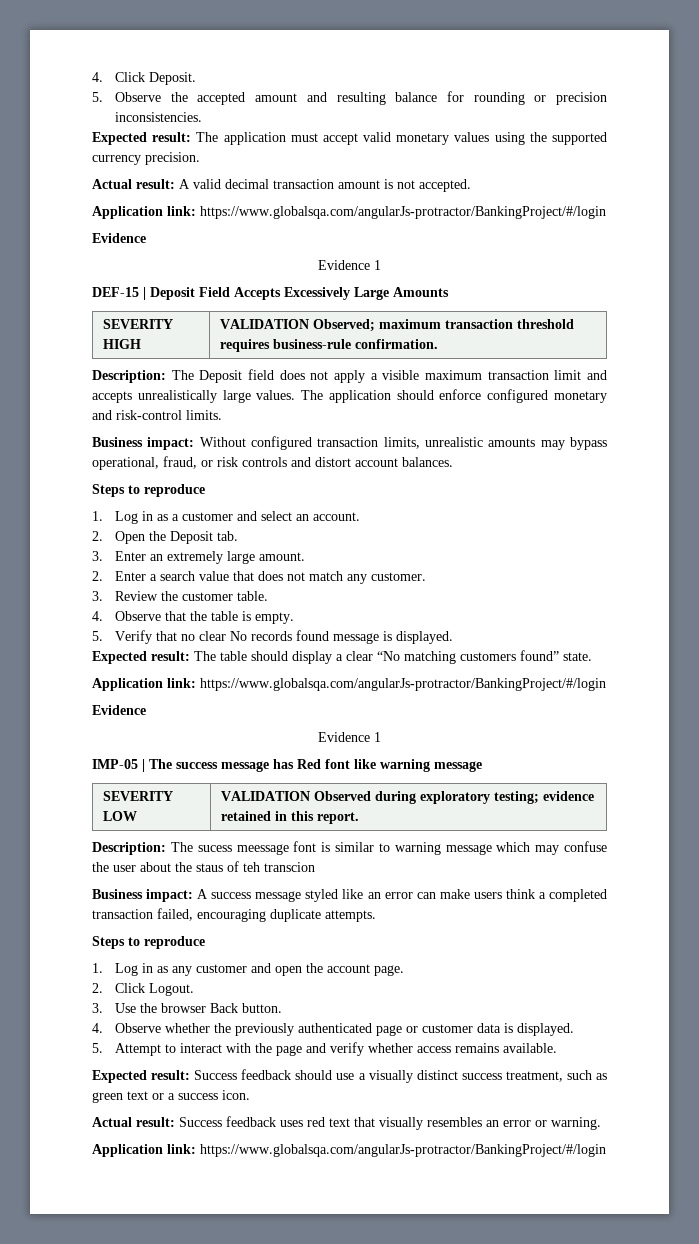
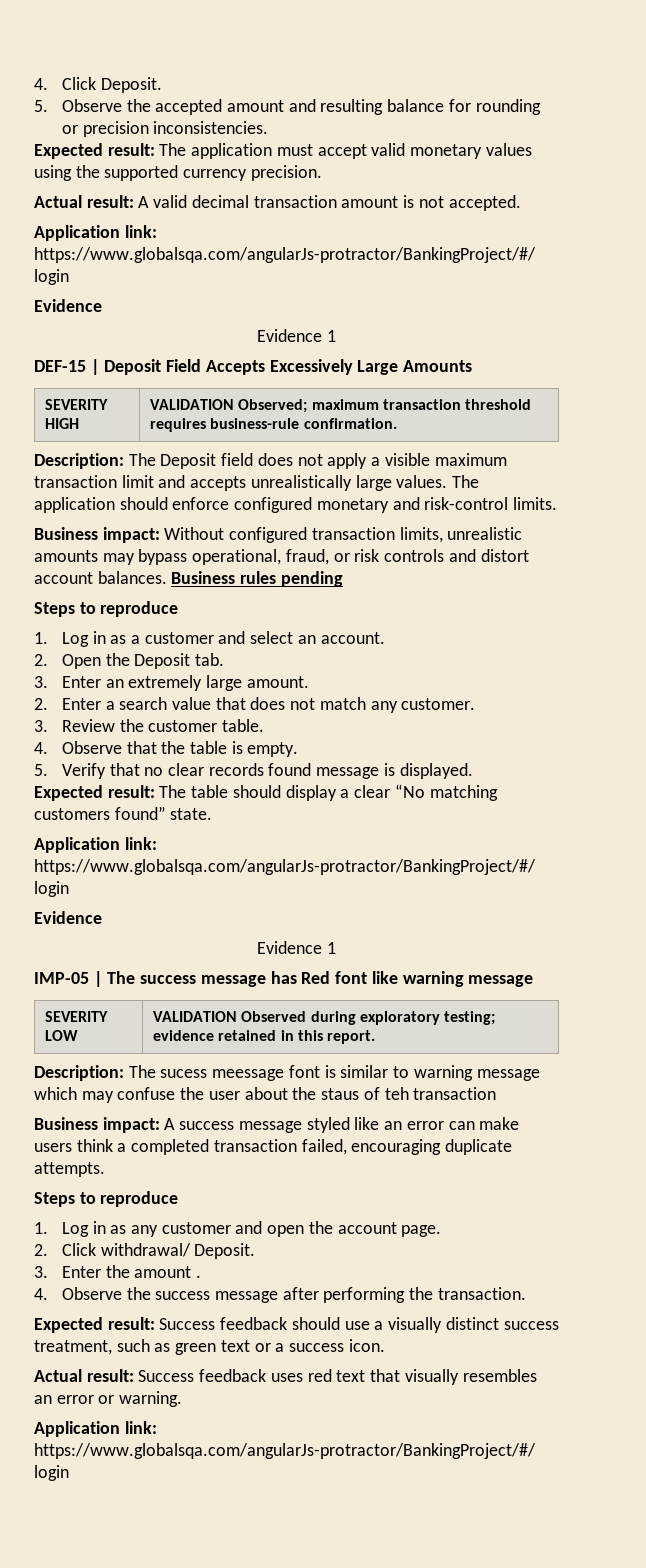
(453, 462) none -> [171,571,343,587] Business rules pending
[229,631,247,641] No -> (204, 769) none
[264,862,315,872] transcion -> [413,1087,497,1100] transaction
[148,983,194,996] [92,1003,282,1013] [92,1023,574,1036] [92,1042,557,1056] Logout. // 3. Use the browser Back button. // 4. Observe whether the previously authenticated page or customer data is displayed. // 5. Attempt to interact with the page and verify whether access remains available. -> [100,1243,256,1259] [34,1265,201,1278] [34,1287,526,1303] withdrawal/ Deposit. // 3. Enter the amount . // 4. Observe the success message after performing the transaction.

